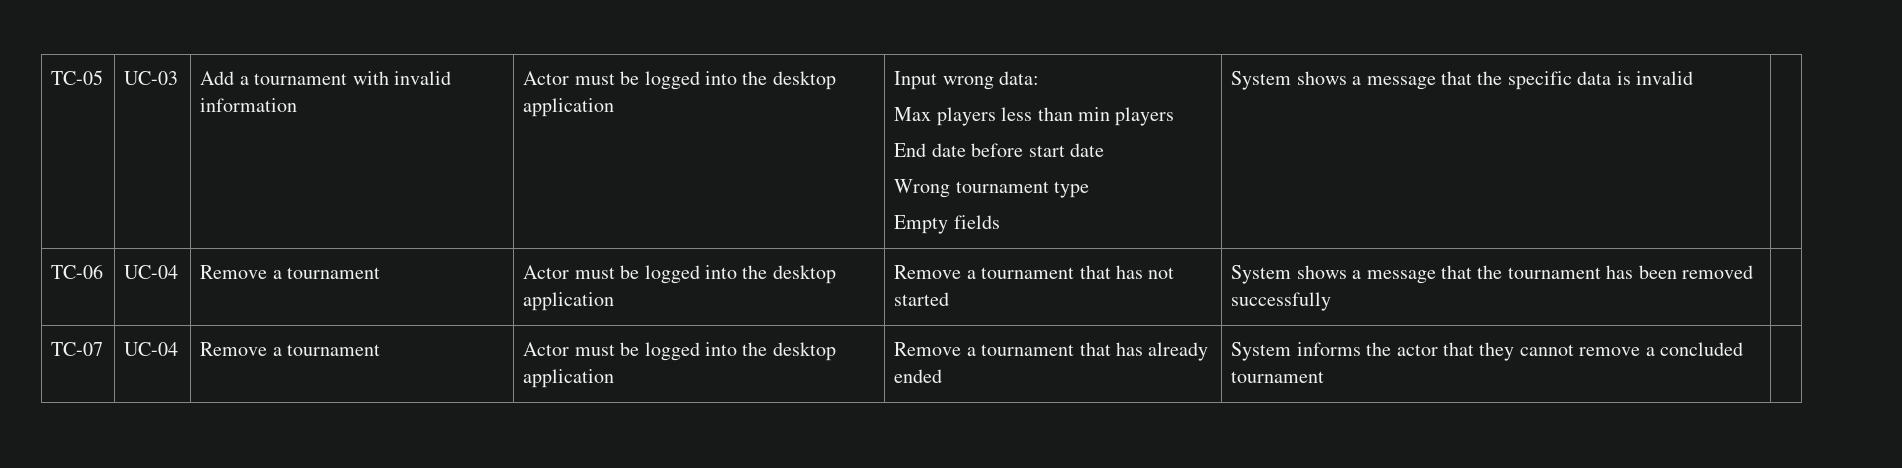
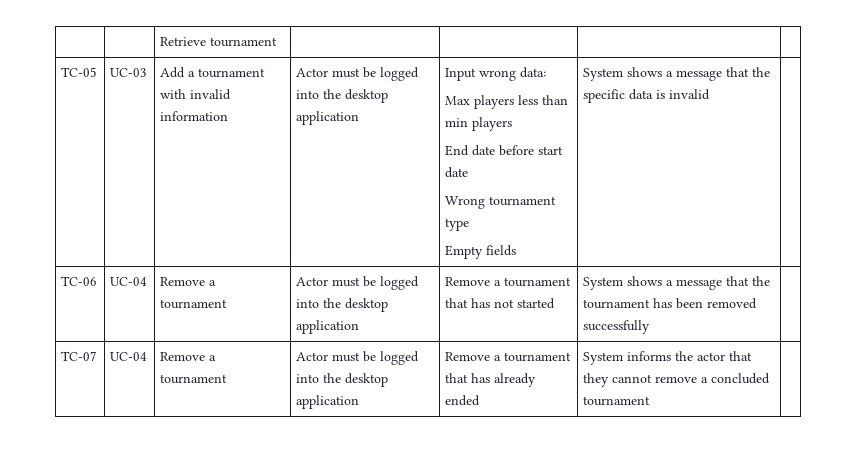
(51, 77) none -> [160,37,278,47] | | Retrieve tournament | | | | //

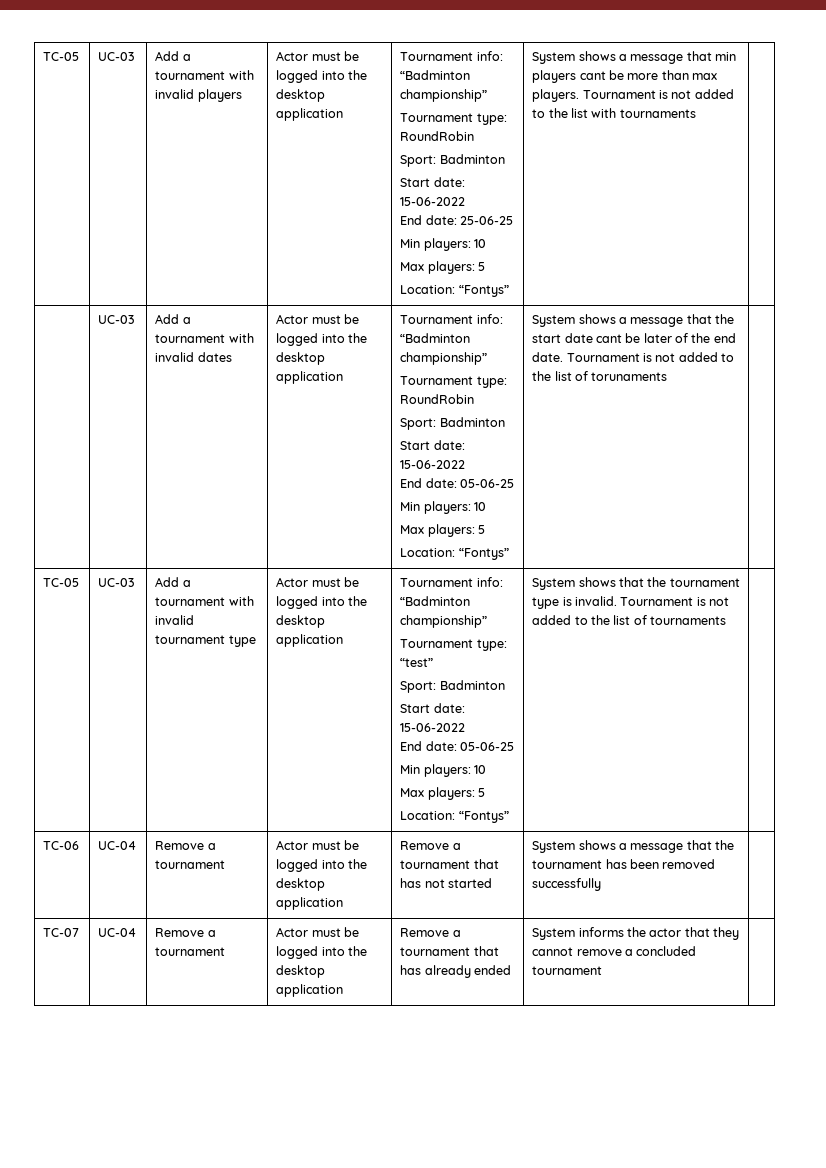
[160,37,278,47] [61,67,98,77] [110,68,148,77] [160,67,266,78] [160,89,232,100] [160,111,229,121] [296,67,420,81] [296,89,389,103] [296,111,360,125] [445,67,547,81] [445,95,569,109] [445,117,513,131] [445,145,564,156] [445,167,469,178] [445,196,557,209] [445,218,470,231] [445,245,517,259] [583,67,771,81] [583,89,711,103] | | Retrieve tournament | | | | // TC-05 | UC-03 | Add a tournament with invalid information | Actor must be logged into the desktop application | Input wrong data: // Max players less than min players // End date before start date // Wrong tournament type // Empty fields | System shows a message that the specific data is invalid -> [43,52,80,61] [98,52,136,61] [155,51,191,61] [155,70,254,80] [155,89,242,102] [276,51,359,61] [276,70,367,83] [276,89,326,102] [276,108,344,121] [400,51,503,61] [400,70,471,80] [400,89,488,102] [400,113,507,125] [400,131,475,141] [400,154,505,167] [400,177,465,187] [400,197,466,206] [400,215,513,225] [400,238,486,251] [400,261,485,274] [400,285,509,297] [532,51,737,64] [532,70,718,83] [532,89,734,102] [532,108,696,118] [98,315,136,324] [155,314,191,324] [155,333,254,343] [155,352,232,362] [276,314,359,324] [276,333,367,346] [276,352,326,365] [276,371,344,384] [400,314,503,324] [400,333,471,343] [400,352,488,365] [400,376,507,388] [400,394,475,404] [400,417,505,430] [400,440,465,450] [400,460,466,469] [400,478,514,488] [400,501,486,514] [400,524,485,537] [400,548,509,560] [532,314,735,327] [532,333,736,343] [532,352,735,362] [532,371,668,381] [43,578,80,587] [98,578,136,587] [155,577,191,587] [155,596,254,606] [155,615,195,625] [155,635,256,647] [276,577,359,587] [276,596,367,609] [276,615,326,628] [276,634,344,647] [400,577,503,587] [400,596,471,606] [400,615,488,628] [400,639,507,651] [400,658,434,667] [400,680,505,693] [400,703,465,713] [400,723,466,732] [400,741,514,751] [400,764,486,777] [400,787,485,800] [400,811,509,823] [532,577,740,590] [532,596,730,609] [532,615,727,625] TC-05 | UC-03 | Add a tournament with invalid players | Actor must be logged into the desktop application | Tournament info: “Badminton championship” // Tournament type: RoundRobin // Sport: Badminton // Start date: 15-06-2022 // End date: 25-06-25 // Min players: 10 // Max players: 5 // Location: “Fontys” | System shows a message that min players cant be more than max players. Tournament is not added to the list with tournaments | // | UC-03 | Add a tournament with invalid dates | Actor must be logged into the desktop application | Tournament info: “Badminton championship” // Tournament type: RoundRobin // Sport: Badminton // Start date: 15-06-2022 // End date: 05-06-25 // Min players: 10 // Max players: 5 // Location: “Fontys” | System shows a message that the start date cant be later of the end date. Tournament is not added to the list of torunaments | // TC-05 | UC-03 | Add a tournament with invalid tournament type | Actor must be logged into the desktop application | Tournament info: “Badminton championship” // Tournament type: “test” // Sport: Badminton // Start date: 15-06-2022 // End date: 05-06-25 // Min players: 10 // Max players: 5 // Location: “Fontys” | System shows that the tournament type is invalid. Tournament is not added to the list of tournaments

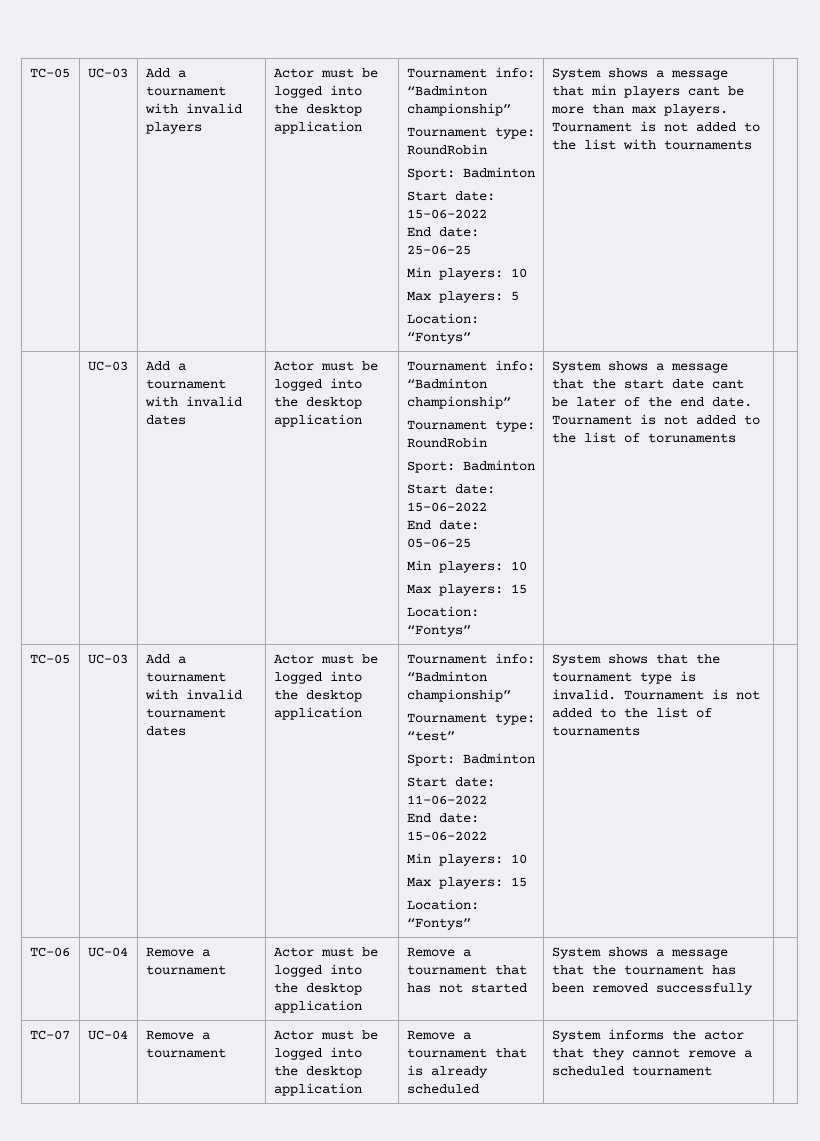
[477,525,485,534] 5 -> [510,584,527,594] 15
[228,635,256,647] type -> [145,726,186,736] dates
[400,723,466,732] [400,741,514,751] [400,764,486,777] [400,787,485,800] 15-06-2022 // End date: 05-06-25 // Min players: 10 // Max players: 5 -> [406,795,487,805] [406,813,479,823] [406,831,487,841] [406,853,527,866] [406,877,527,889] 11-06-2022 // End date: 15-06-2022 // Min players: 10 // Max players: 15
[400,965,511,978] has already ended -> [406,1065,488,1078] [406,1084,479,1094] is already scheduled
[636,946,697,956] concluded -> [551,1066,624,1076] scheduled

